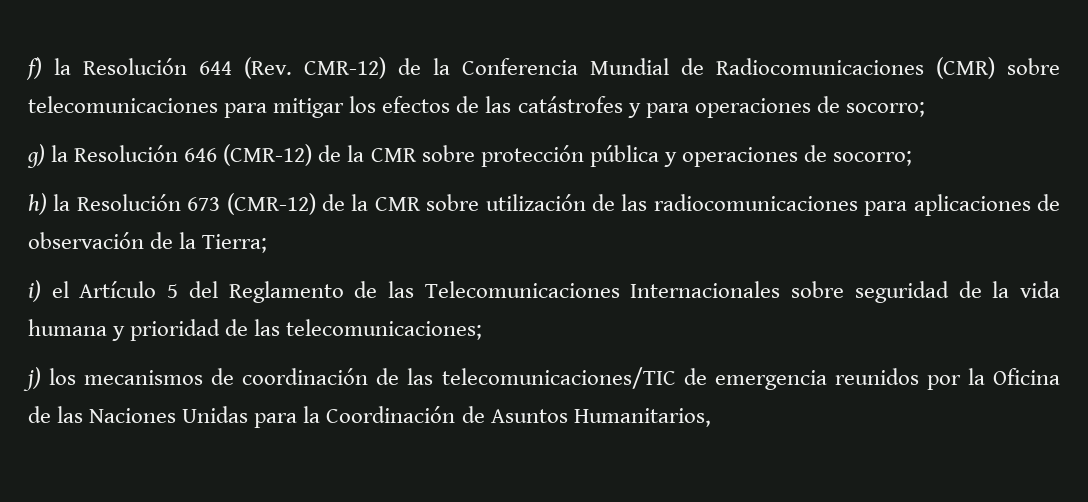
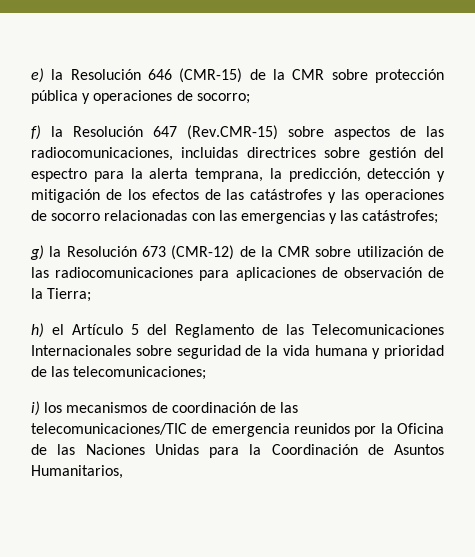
[26,57,1060,80] [28,96,925,118] [27,144,45,168] f) la Resolución 644 (Rev. CMR-12) de la Conferencia Mundial de Radiocomunicaciones (CMR) sobre telecomunicaciones para mitigar los efectos de las catástrofes y para operaciones de socorro; // g) -> [31,68,44,83] e)
[223,144,313,166] (CMR-12) -> [179,68,243,83] (CMR-15)
[28,193,47,215] h) -> [31,125,444,140] [31,147,444,161] [31,168,445,182] [31,189,445,203] [31,210,439,224] [30,245,44,260] f) la Resolución 647 (Rev.CMR-15) sobre aspectos de las radiocomunicaciones, incluidas directrices sobre gestión del espectro para la alerta temprana, la predicción, detección y mitigación de los efectos de las catástrofes y las operaciones de socorro relacionadas con las emergencias y las catástrofes; // g)
[28,280,41,302] i) -> [31,323,44,338] h)
[23,367,41,391] j) -> [31,401,40,416] i)

